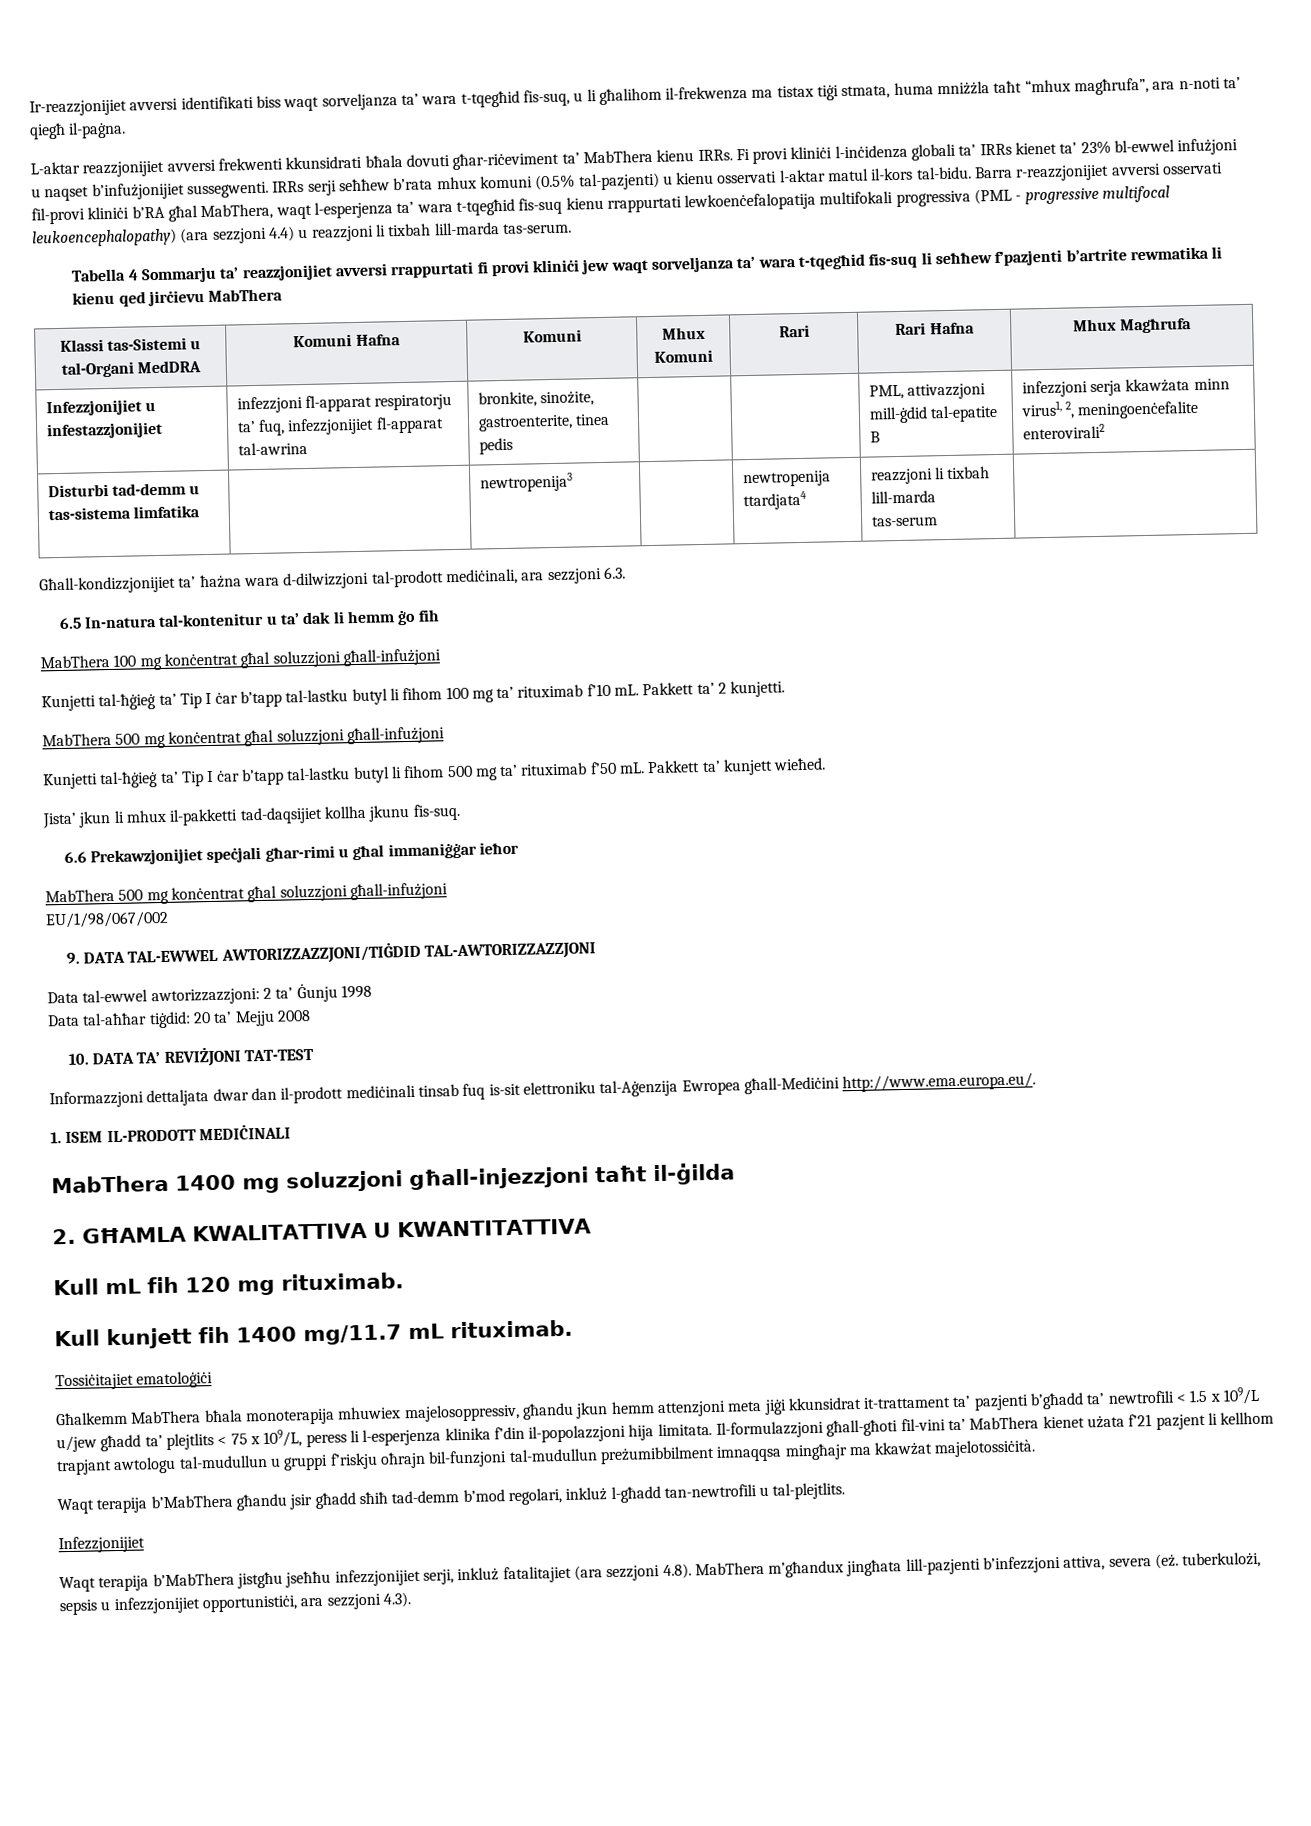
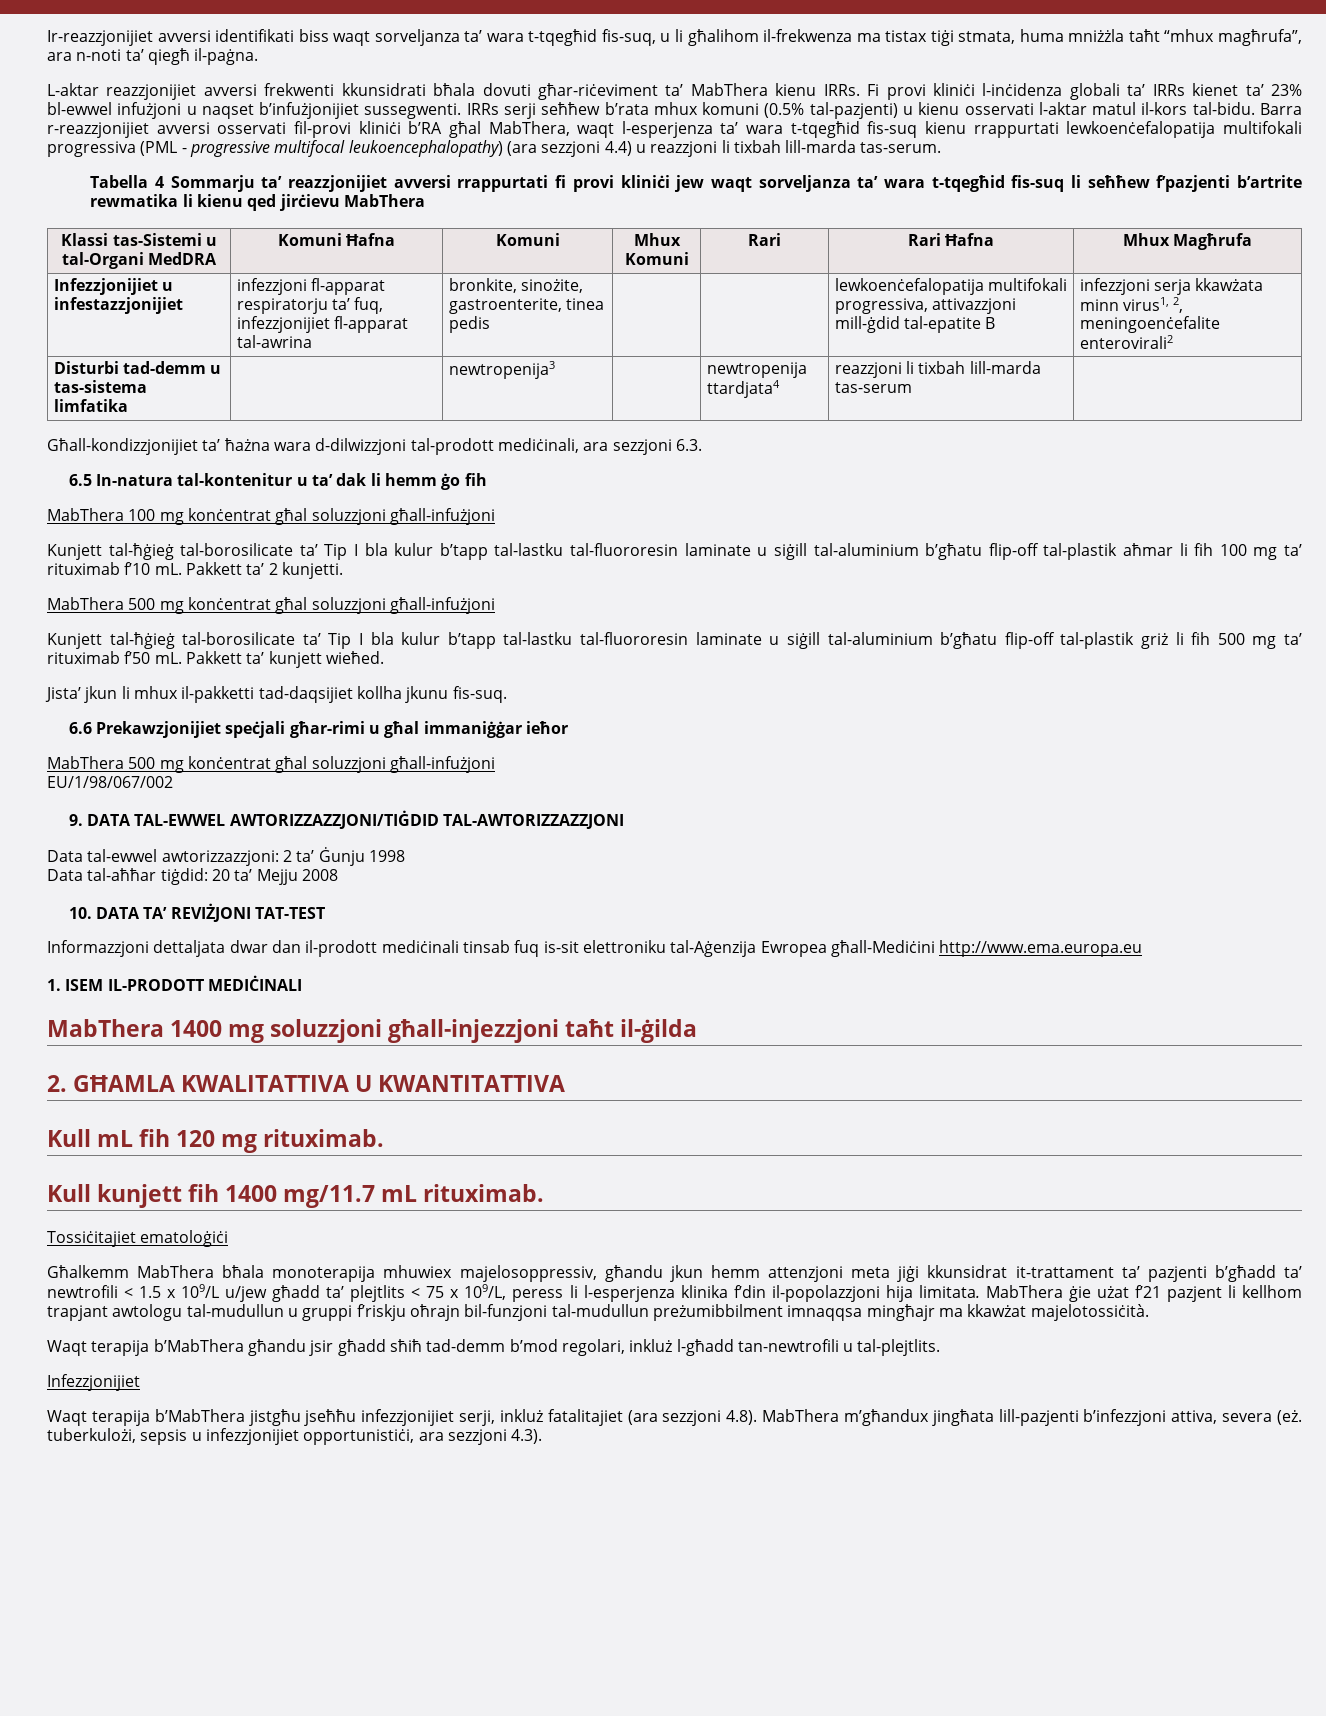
[868,384,904,400] PML, -> [834,278,1068,295] [834,298,928,314] lewkoenċefalopatija multifokali progressiva,
[41,687,443,712] Kunjetti tal-ħġieġ ta’ Tip I ċar b’tapp tal-lastku butyl li fihom -> [47,543,1214,560] Kunjett tal-ħġieġ tal-borosilicate ta’ Tip I bla kulur b’tapp tal-lastku tal-fluororesin laminate u siġill tal-aluminium b’għatu flip-off tal-plastik aħmar li fih
[43,765,445,790] Kunjetti tal-ħġieġ ta’ Tip I ċar b’tapp tal-lastku butyl li fihom -> [47,632,1211,649] Kunjett tal-ħġieġ tal-borosilicate ta’ Tip I bla kulur b’tapp tal-lastku tal-fluororesin laminate u siġill tal-aluminium b’għatu flip-off tal-plastik griż li fih
[842,1072,1037,1093] http://www.ema.europa.eu/. -> [939,940,1143,957] http://www.ema.europa.eu
[716,1415,1126,1439] Il-formulazzjoni għall-għoti fil-vini ta’ MabThera kienet użata -> [985,1285,1129,1302] MabThera ġie użat

